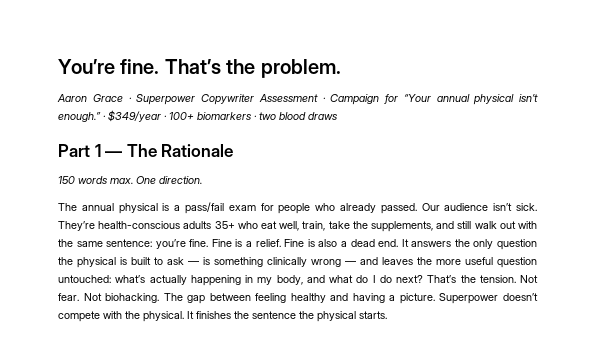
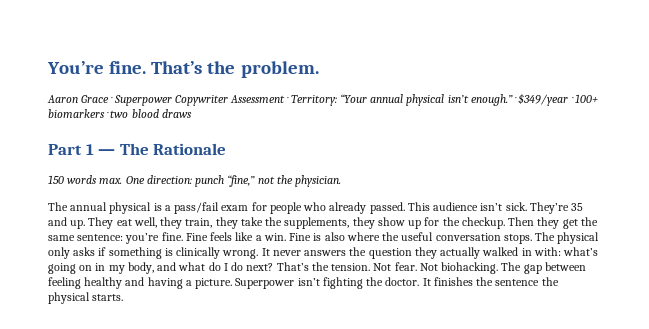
[330,94,398,105] Campaign for -> [290,95,337,106] Territory:
[159,176,202,184] direction. -> [146,175,342,187] direction: punch “fine,” not the physician.
[421,203,440,211] Our -> [407,202,430,211] This
[98,221,537,232] health-conscious adults 35+ who eat well, train, take the supplements, and still walk out with -> [571,203,584,211] [48,217,578,229] 35 and up. They eat well, they train, they take the supplements, they show up for the checkup. Then they get
[235,239,537,250] [58,257,537,268] [58,275,241,286] is a relief. Fine is also a dead end. It answers the only question the physical is built to ask — is something clinically wrong — and leaves the more useful question untouched: what’s actually happening -> [210,232,600,244] [48,247,599,259] [48,263,93,274] feels like a win. Fine is also where the useful conversation stops. The physical only asks if something is clinically wrong. It never answers the question they actually walked in with: what’s going on
[503,293,539,301] [58,311,184,322] doesn’t compete with the physical. -> [297,277,420,289] isn’t fighting the doctor.

